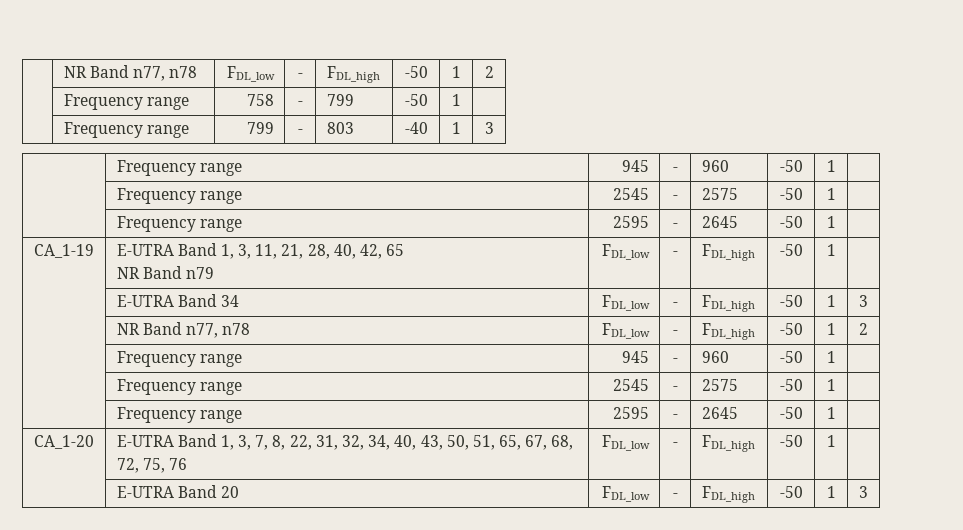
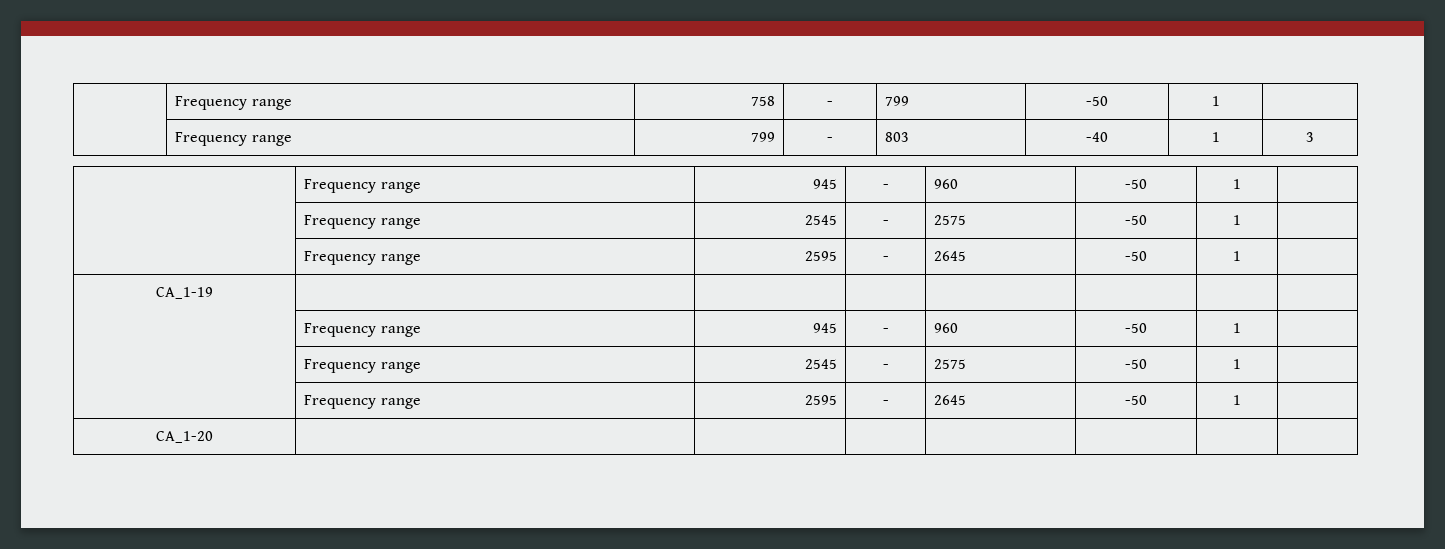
[63,65,198,81] [226,66,275,82] [297,73,303,78] [326,66,380,83] [404,66,428,78] [451,66,461,78] [484,66,494,78] | NR Band n77, n78 | FDL_low | - | FDL_high | -50 | 1 | 2 // -> (175, 103) none
[116,243,405,259] [116,266,214,279] [601,244,650,260] [672,251,678,256] [701,244,755,261] [779,244,803,256] [826,244,836,256] [116,294,239,307] [601,295,650,311] [672,302,678,307] [701,295,755,312] [779,295,803,307] [826,295,836,307] [859,295,868,307] [116,322,251,338] [601,323,650,339] [672,330,678,335] [701,323,755,340] [779,323,803,335] [826,323,836,335] [859,323,868,335] E-UTRA Band 1, 3, 11, 21, 28, 40, 42, 65 // NR Band n79 | FDL_low | - | FDL_high | -50 | 1 | // | E-UTRA Band 34 | FDL_low | - | FDL_high | -50 | 1 | 3 // | NR Band n77, n78 | FDL_low | - | FDL_high | -50 | 1 | 2 -> (213, 293) | | | | | |
[116,434,574,450] [116,458,187,473] [601,435,650,451] [672,442,678,447] [701,435,755,452] [779,435,803,447] [826,435,836,447] [116,485,239,498] [601,486,650,502] [672,493,678,498] [701,486,755,503] [779,486,803,498] [826,486,836,498] [859,486,868,498] E-UTRA Band 1, 3, 7, 8, 22, 31, 32, 34, 40, 43, 50, 51, 65, 67, 68, 72, 75, 76 | FDL_low | - | FDL_high | -50 | 1 | // | E-UTRA Band 20 | FDL_low | - | FDL_high | -50 | 1 | 3 -> (213, 437) | | | | | |

